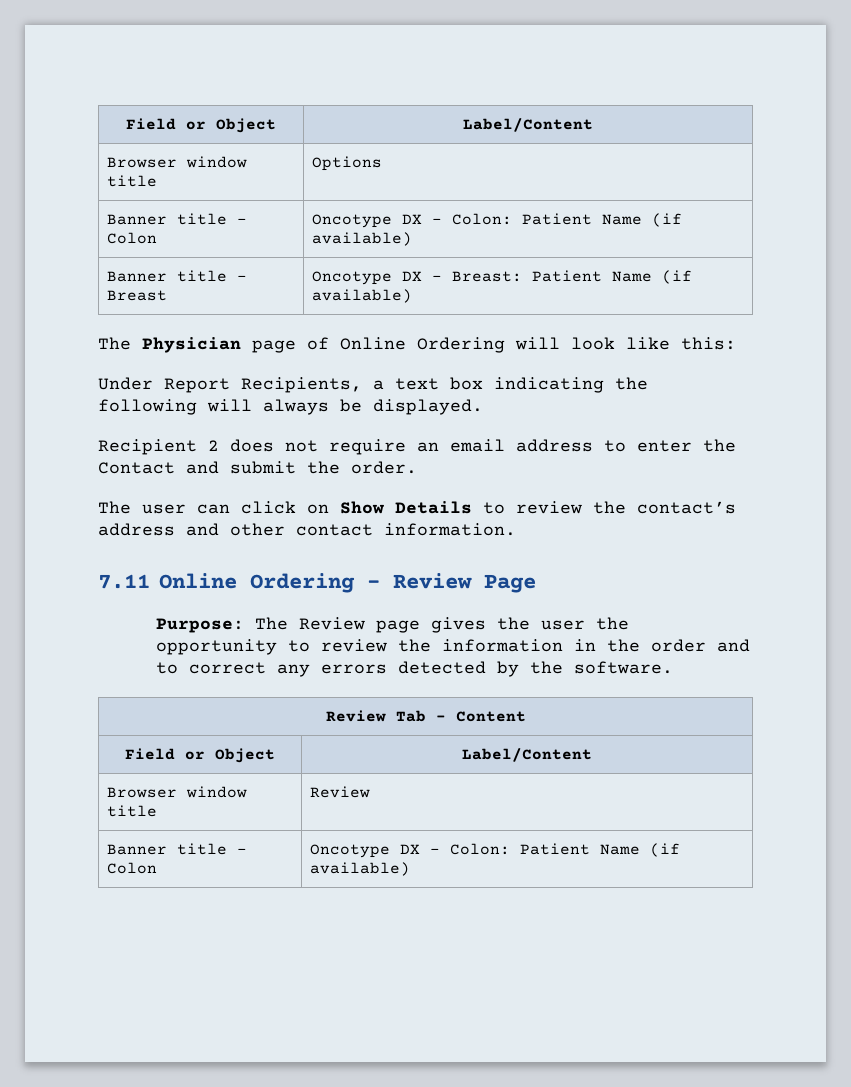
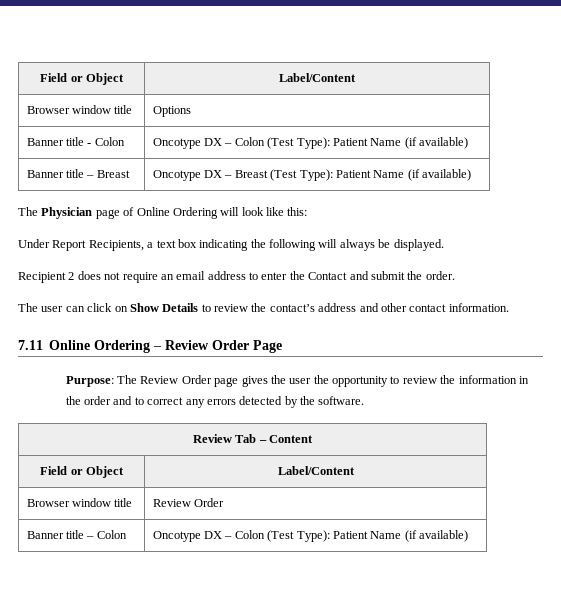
[452,213,513,225] Colon: -> [234,137,330,149] Colon (Test Type):
[452,271,523,282] Breast: -> [234,169,333,181] Breast (Test Type):
(472, 581) none -> [212,340,250,350] Order
(366, 623) none -> [181,375,212,384] Order
[107,843,248,855] [107,862,158,874] [310,843,511,858] // Banner title – Colon | Oncotype DX – Colon: -> [194,498,225,507] [26,530,127,539] [152,530,330,542] Order // Banner title – Colon | Oncotype DX – Colon (Test Type):

